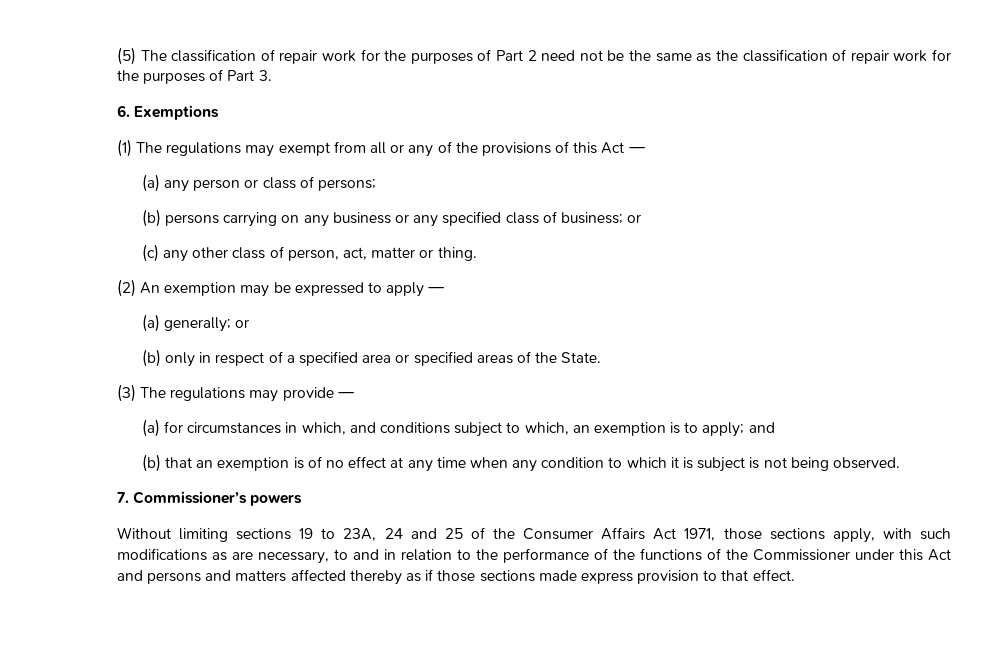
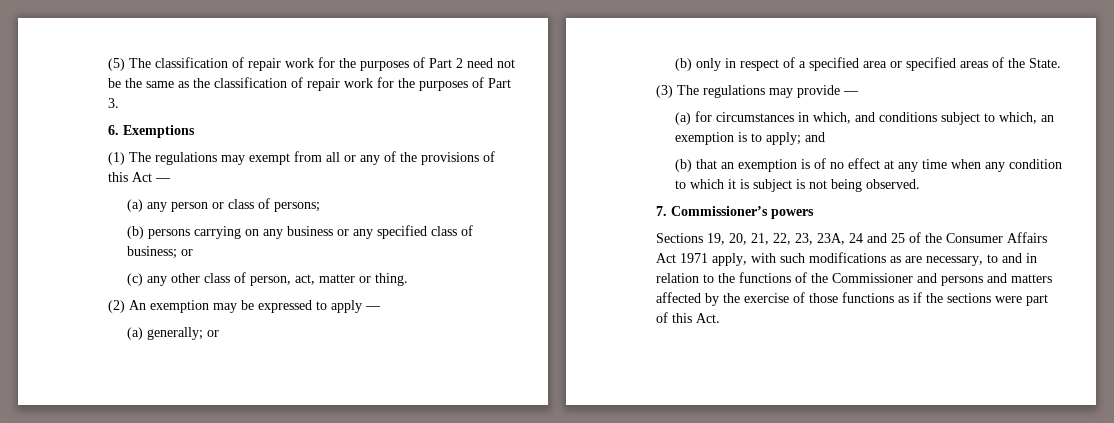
[116,527,336,542] Without limiting sections 19 to -> [655,233,813,245] Sections 19, 20, 21, 22, 23,
[684,528,825,541] 1971, those sections -> [679,253,708,263] 1971
[502,548,635,563] performance of the -> (735, 278) none
[854,549,951,561] under this Act -> (913, 278) none
[349,569,795,585] thereby as if those sections made express provision to that effect. -> [704,292,1048,306] [655,312,720,323] by the exercise of those functions as if the sections were part of this Act.

